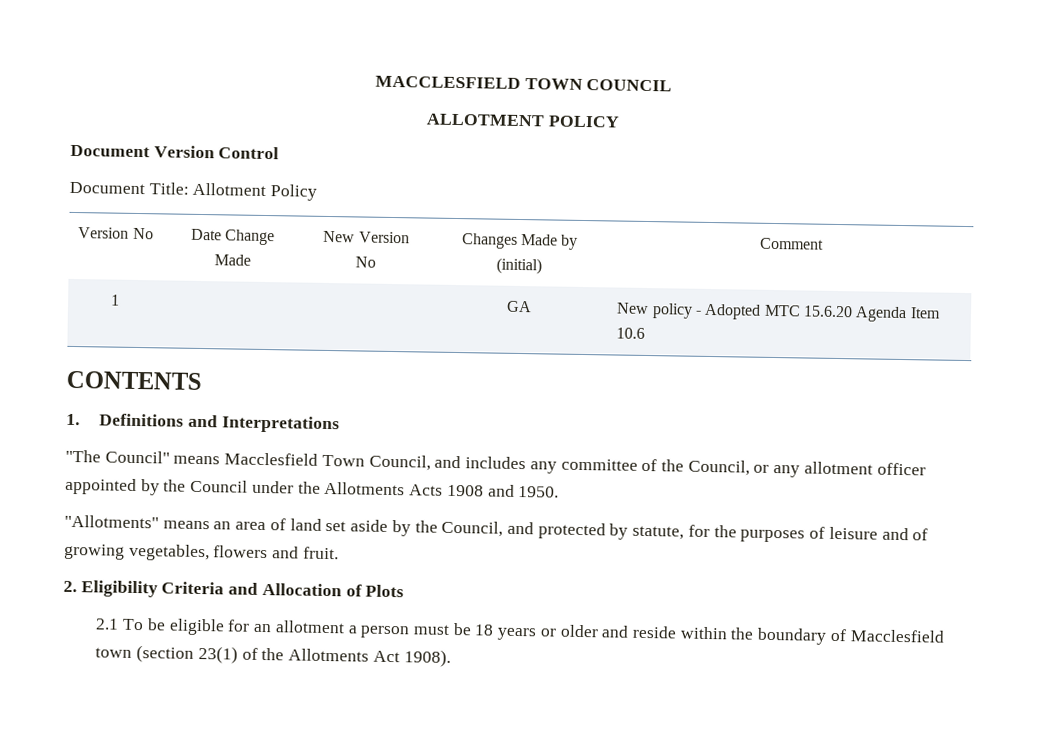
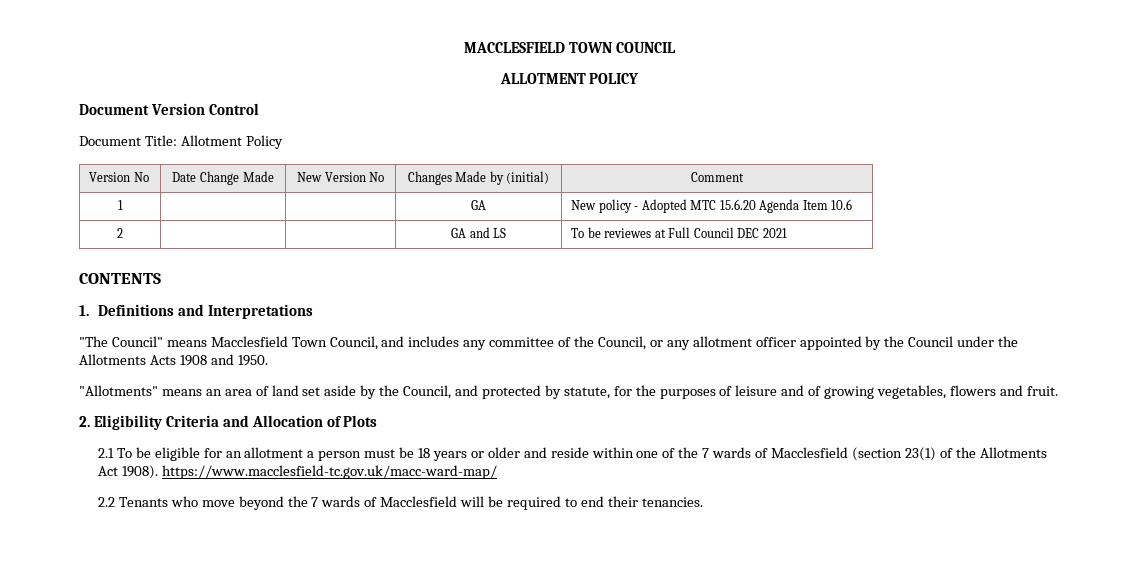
(646, 333) none -> [117,228,123,238] [450,227,507,238] [571,227,787,238] // 2 | | | GA and LS | To be reviewes at Full Council DEC 2021
[730,627,945,645] [95,647,133,658] the boundary of Macclesfield town -> [636,447,848,458] one of the 7 wards of Macclesfield
(451, 658) none -> [161,465,497,479] [97,496,703,510] https://www.macclesfield-tc.gov.uk/macc-ward-map/ // 2.2 Tenants who move beyond the 7 wards of Macclesfield will be required to end their tenancies.

